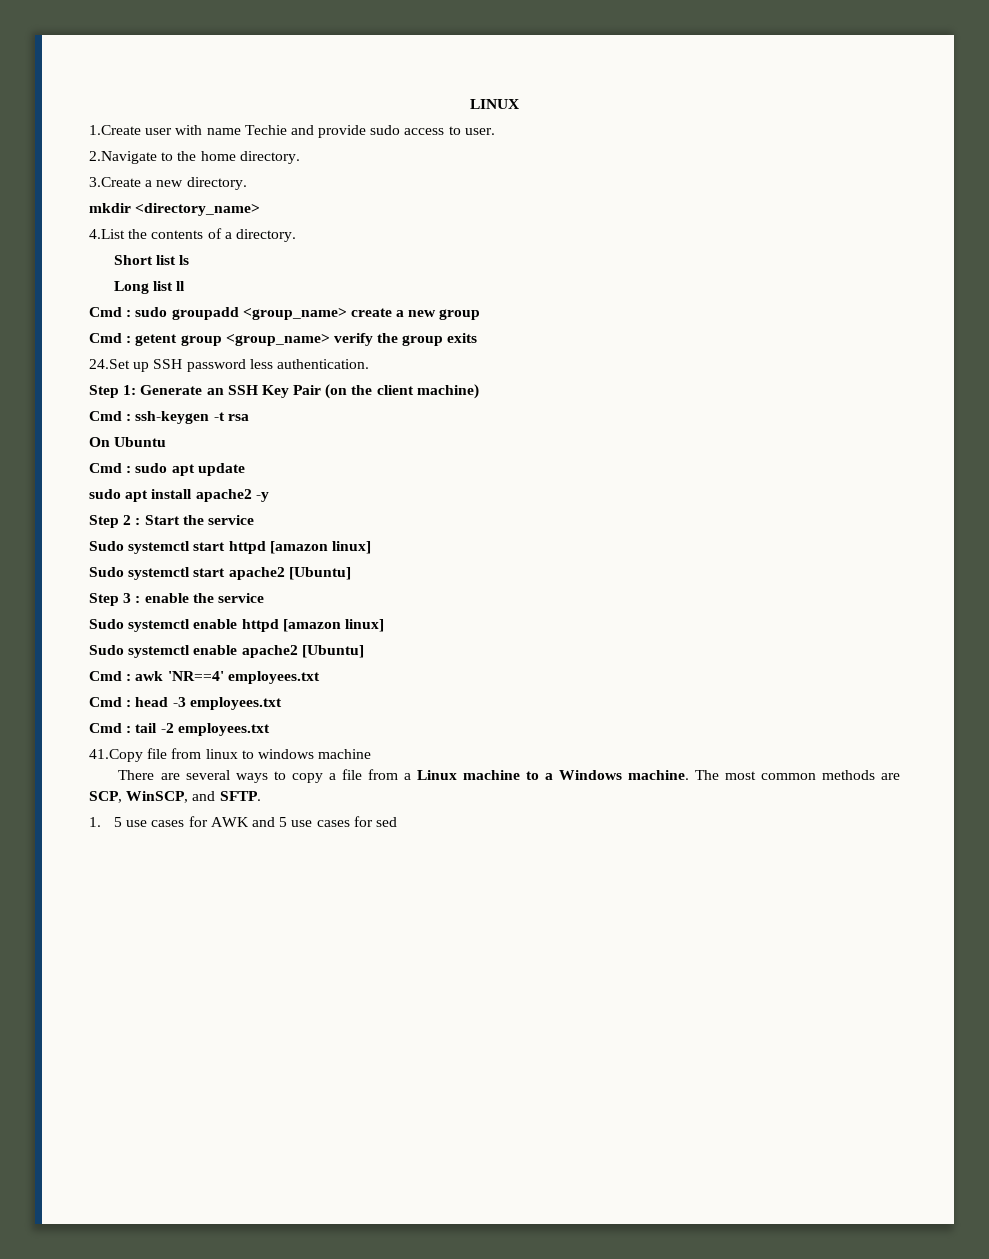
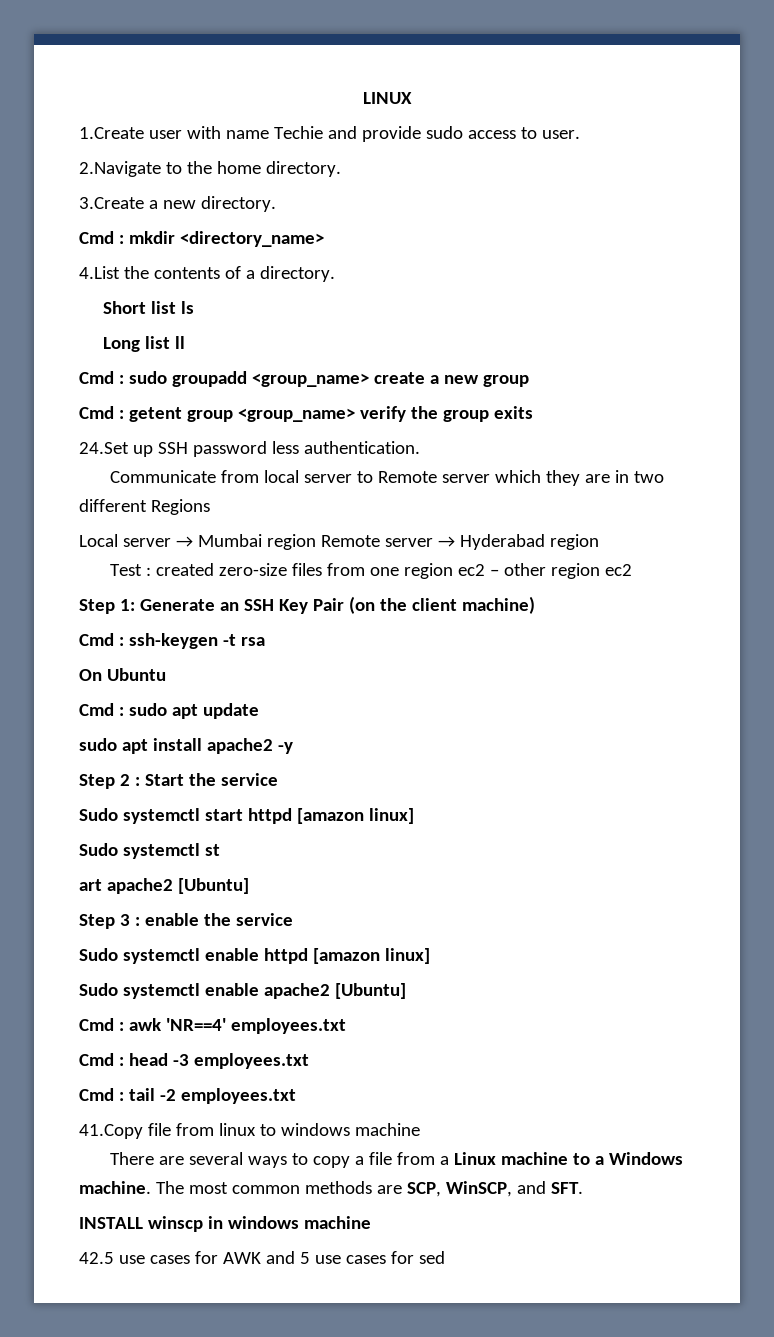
(247, 183) none -> [79,231,124,244] Cmd :
(369, 364) none -> [110,470,665,486] [79,499,210,515] [79,534,599,550] [110,563,633,579] // Communicate from local server to Remote server which they are in two different Regions // Local server → Mumbai region Remote server → Hyderabad region // Test : created zero-size files from one region ec2 – other region ec2
[193,568,226,577] start -> [204,844,220,856] [79,879,102,891] st // art
[219,791,261,801] [89,817,123,827] SFTP. // 1. 5 -> [550,1182,583,1194] [79,1216,371,1232] [79,1252,114,1264] SFT. // INSTALL winscp in windows machine // 42.5

